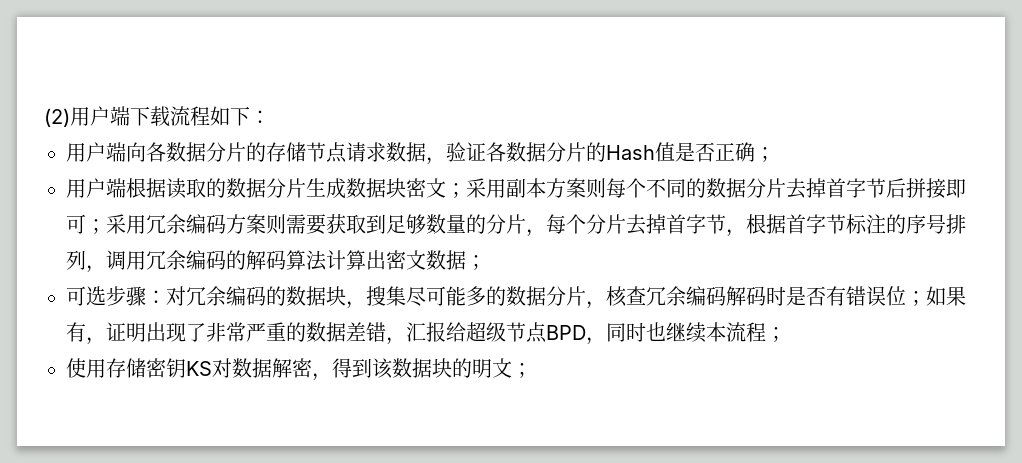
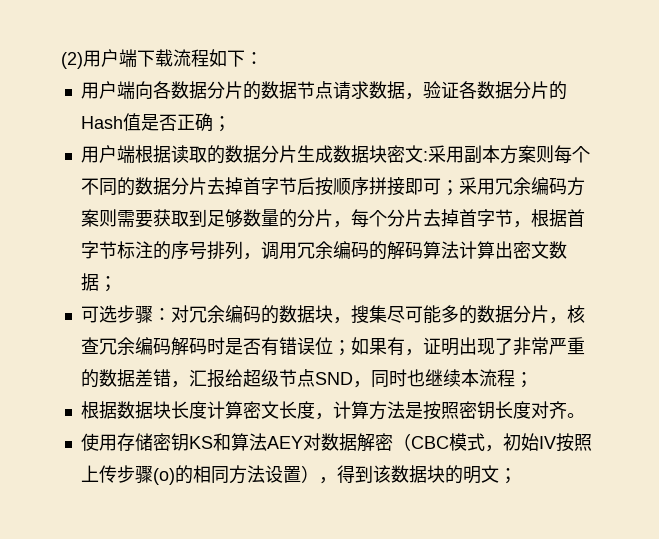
[266,142,306,162] 存储 -> [260,81,297,99] 数据
[446,183,466,198] ； -> [422,151,428,161] :
(906, 188) none -> [314,177,369,196] 按顺序
[546,325,586,340] BPD -> [314,372,353,385] SND
[66,358,312,378] 使用存储密钥KS对数据解密 -> [80,401,585,420] [80,433,592,452] [80,465,319,485] 根据数据块长度计算密文长度，计算方法是按照密钥长度对齐。 // 使用存储密钥KS和算法AEY对数据解密（CBC模式，初始IV按照上传步骤(o)的相同方法设置）

